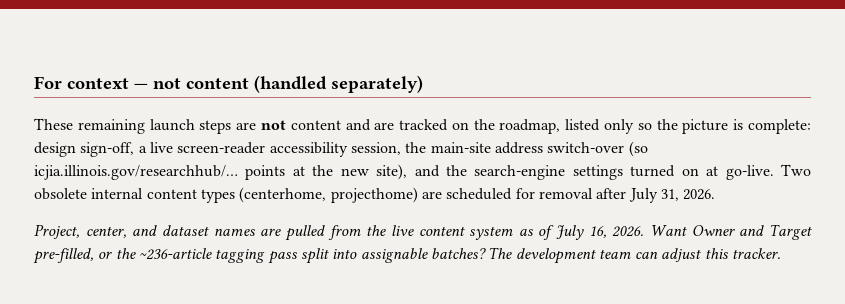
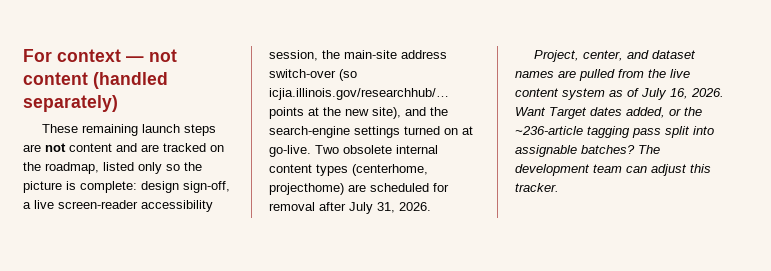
[691,224,812,240] [33,248,94,264] Owner and Target pre-filled, -> [549,107,665,119] Target dates added,

